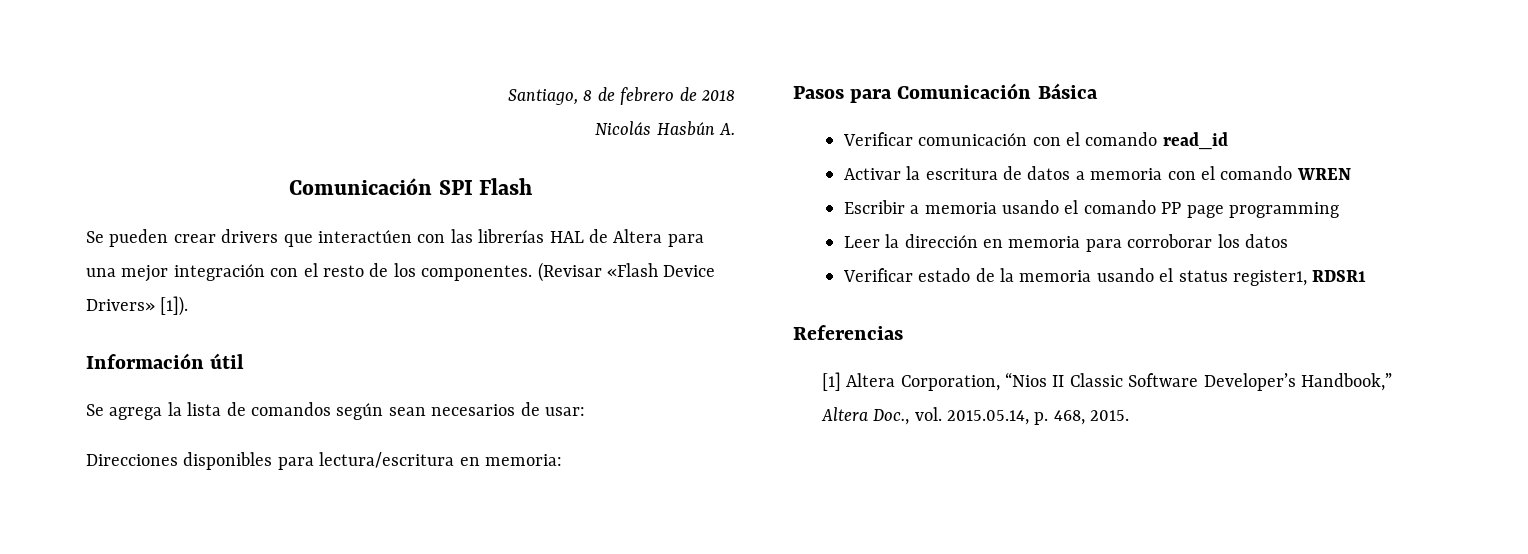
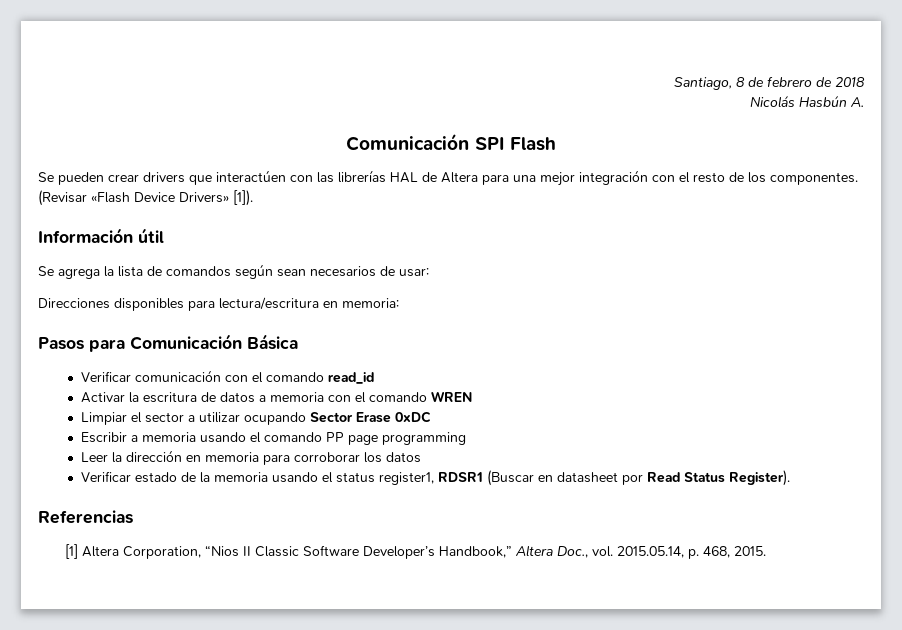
(1351, 174) none -> [80,411,431,425] // Limpiar el sector a utilizar ocupando Sector Erase 0xDC
(1367, 276) none -> [486,470,790,486] (Buscar en datasheet por Read Status Register).

